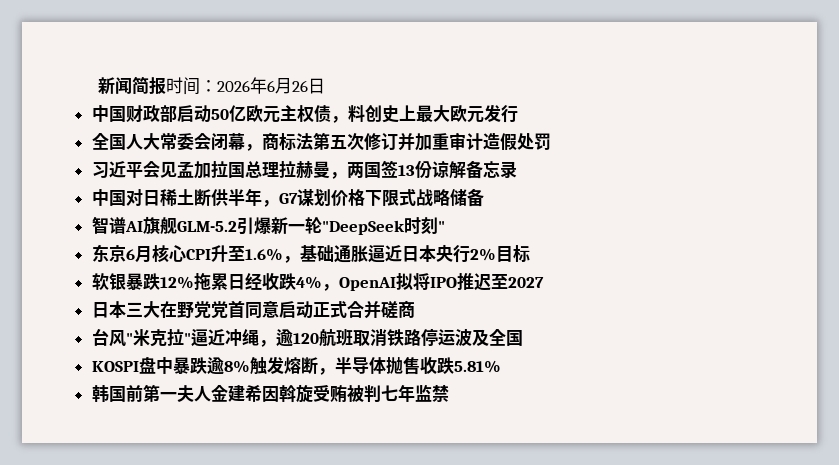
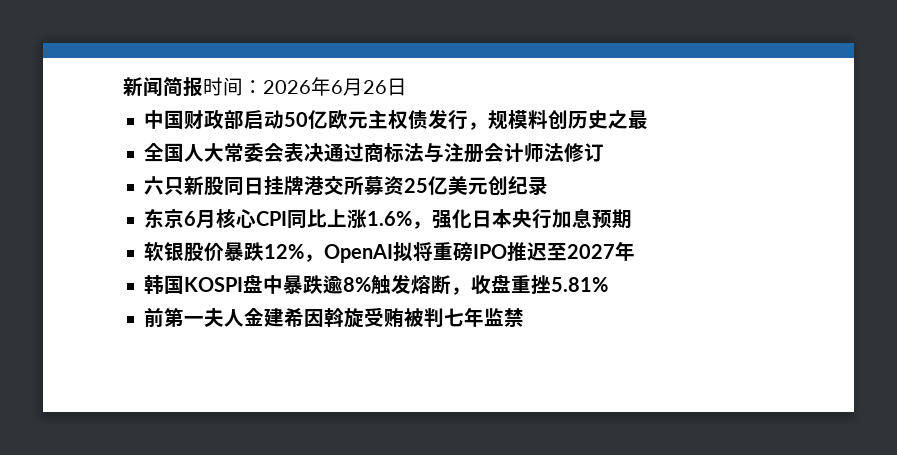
[330,104,518,123] [91,132,551,151] [91,160,517,179] [91,188,484,207] [91,216,445,235] ，料创史上最大欧元发行 // 全国人大常委会闭幕，商标法第五次修订并加重审计造假处罚 // 习近平会见孟加拉国总理拉赫曼，两国签13份谅解备忘录 // 中国对日稀土断供半年，G7谋划价格下限式战略储备 // 智谱AI旗舰GLM-5.2引爆新一轮"DeepSeek时刻" -> [428,109,649,130] [144,142,605,163] [144,175,549,196] 发行，规模料创历史之最 // 全国人大常委会表决通过商标法与注册会计师法修订 // 六只新股同日挂牌港交所募资25亿美元创纪录
[210,244,530,263] 升至1.6%，基础通胀逼近日本央行2%目标 -> [287,208,633,229] 同比上涨1.6%，强化日本央行加息预期
(126, 281) none -> [184,242,225,262] 股价
[193,273,322,290] 拖累日经收跌4% -> (305, 251) none
(430, 281) none -> [433,242,474,262] 重磅
[91,300,415,319] [91,328,523,347] // 日本三大在野党党首同意启动正式合并磋商 // 台风"米克拉"逼近冲绳，逾120航班取消铁路停运波及全国 // -> [615,241,636,261] [144,274,185,294] 年 // 韩国
[334,357,454,375] 半导体抛售收跌 -> [471,274,552,294] 收盘重挫
[91,385,126,402] 韩国 -> (609, 284) none

